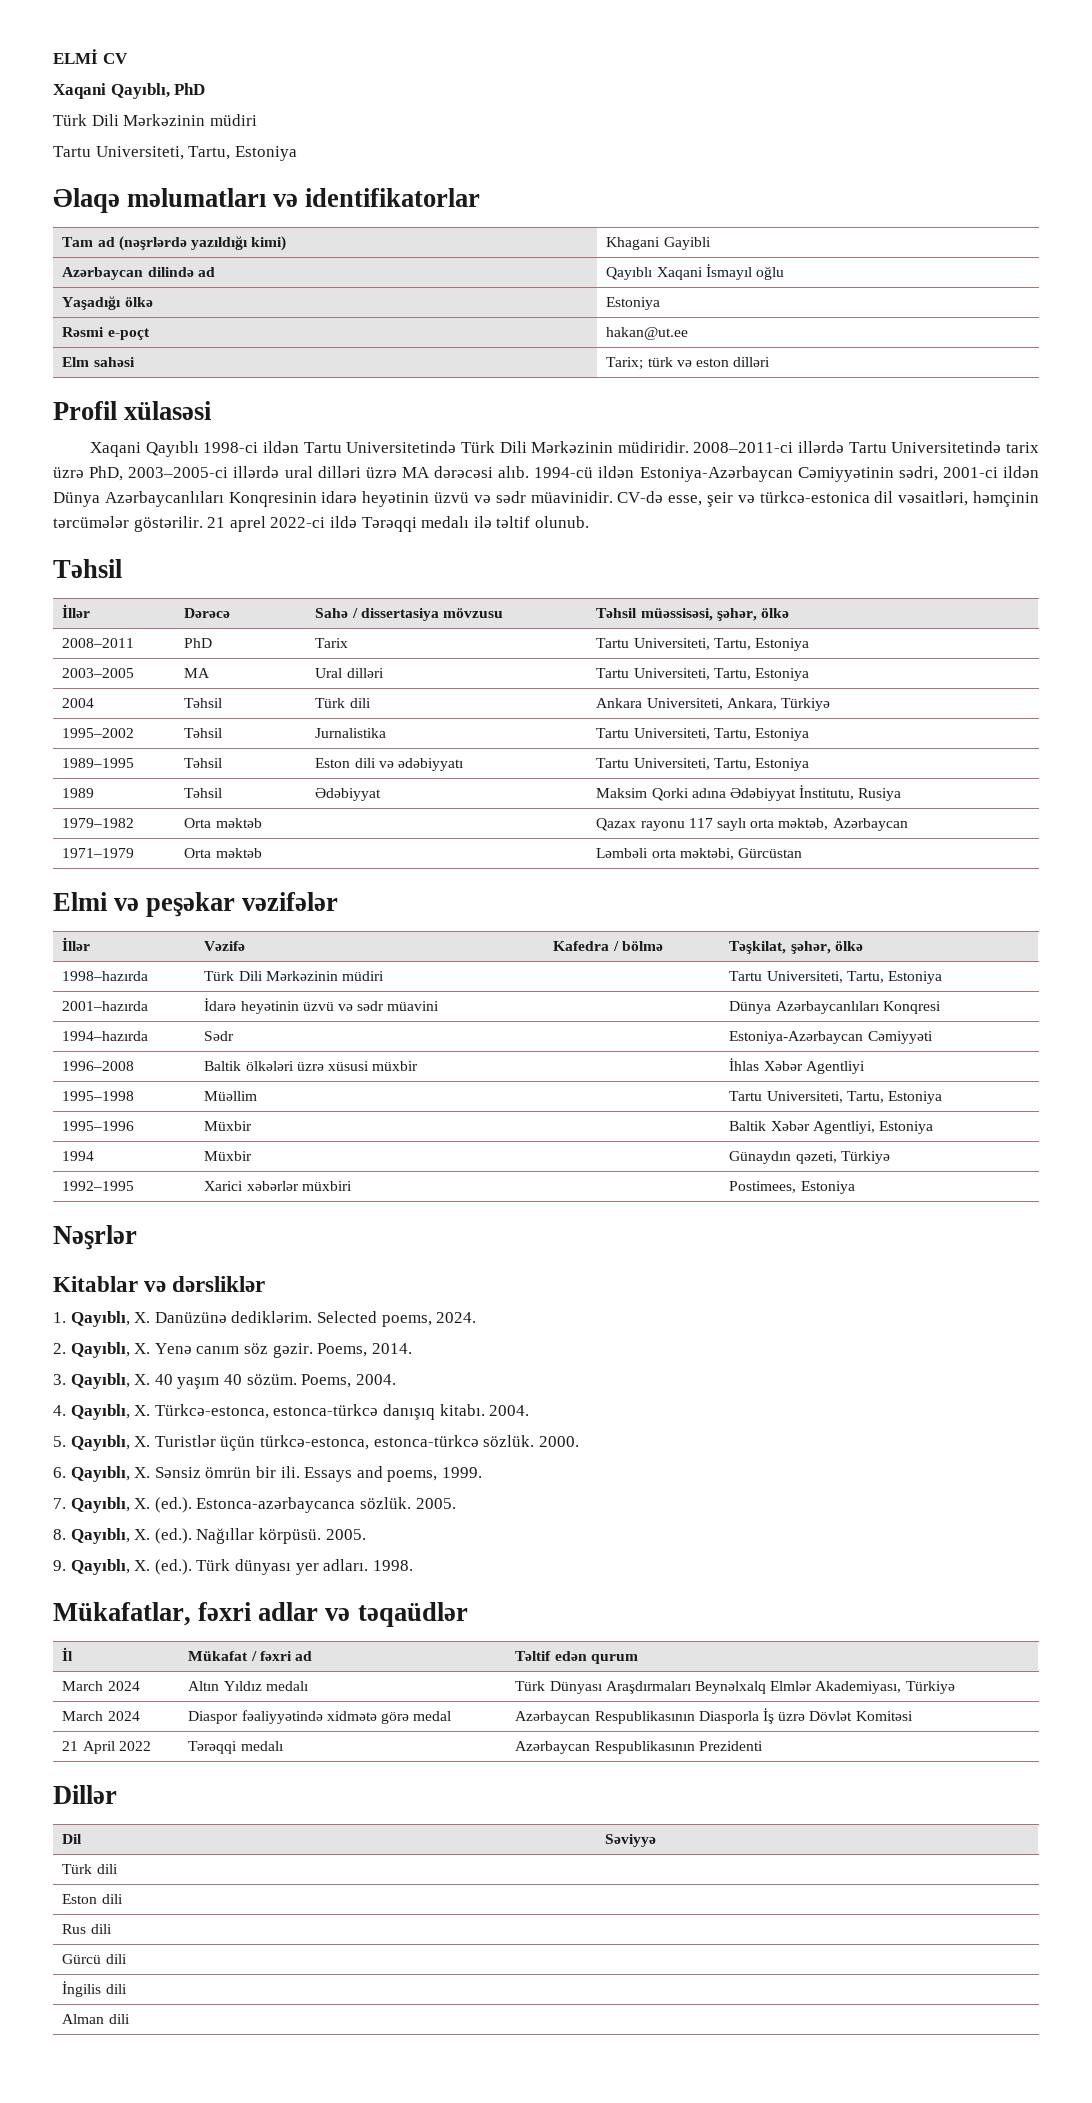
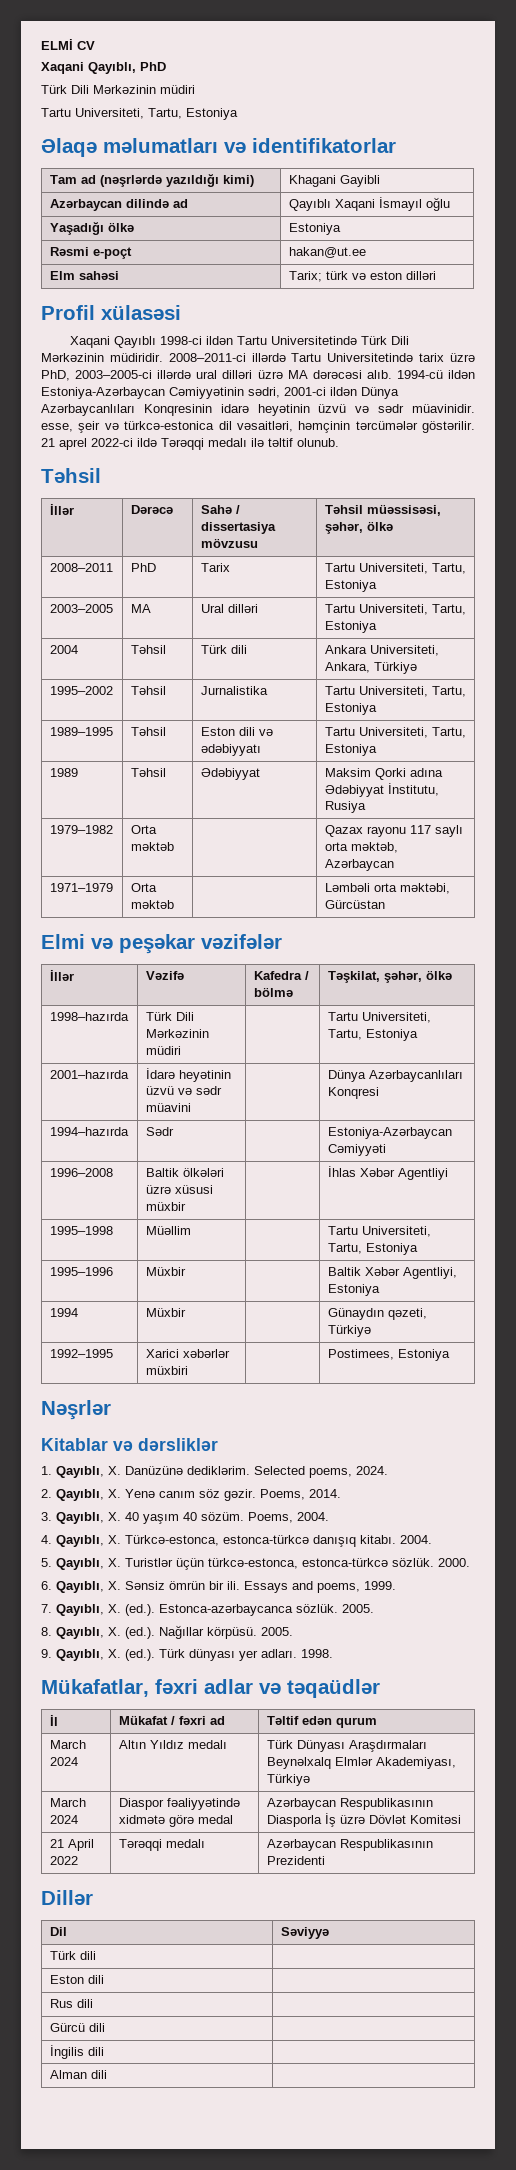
[617,491,664,503] CV-də -> (475, 408) none

